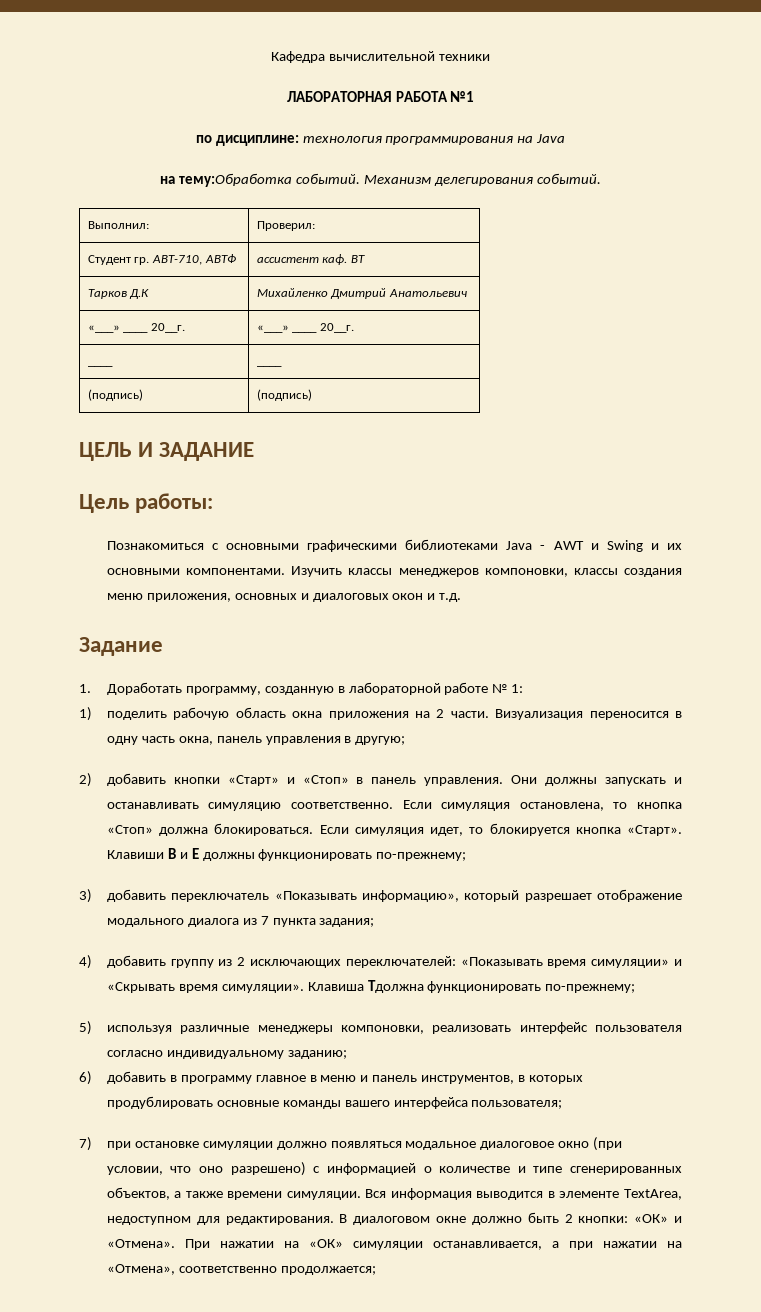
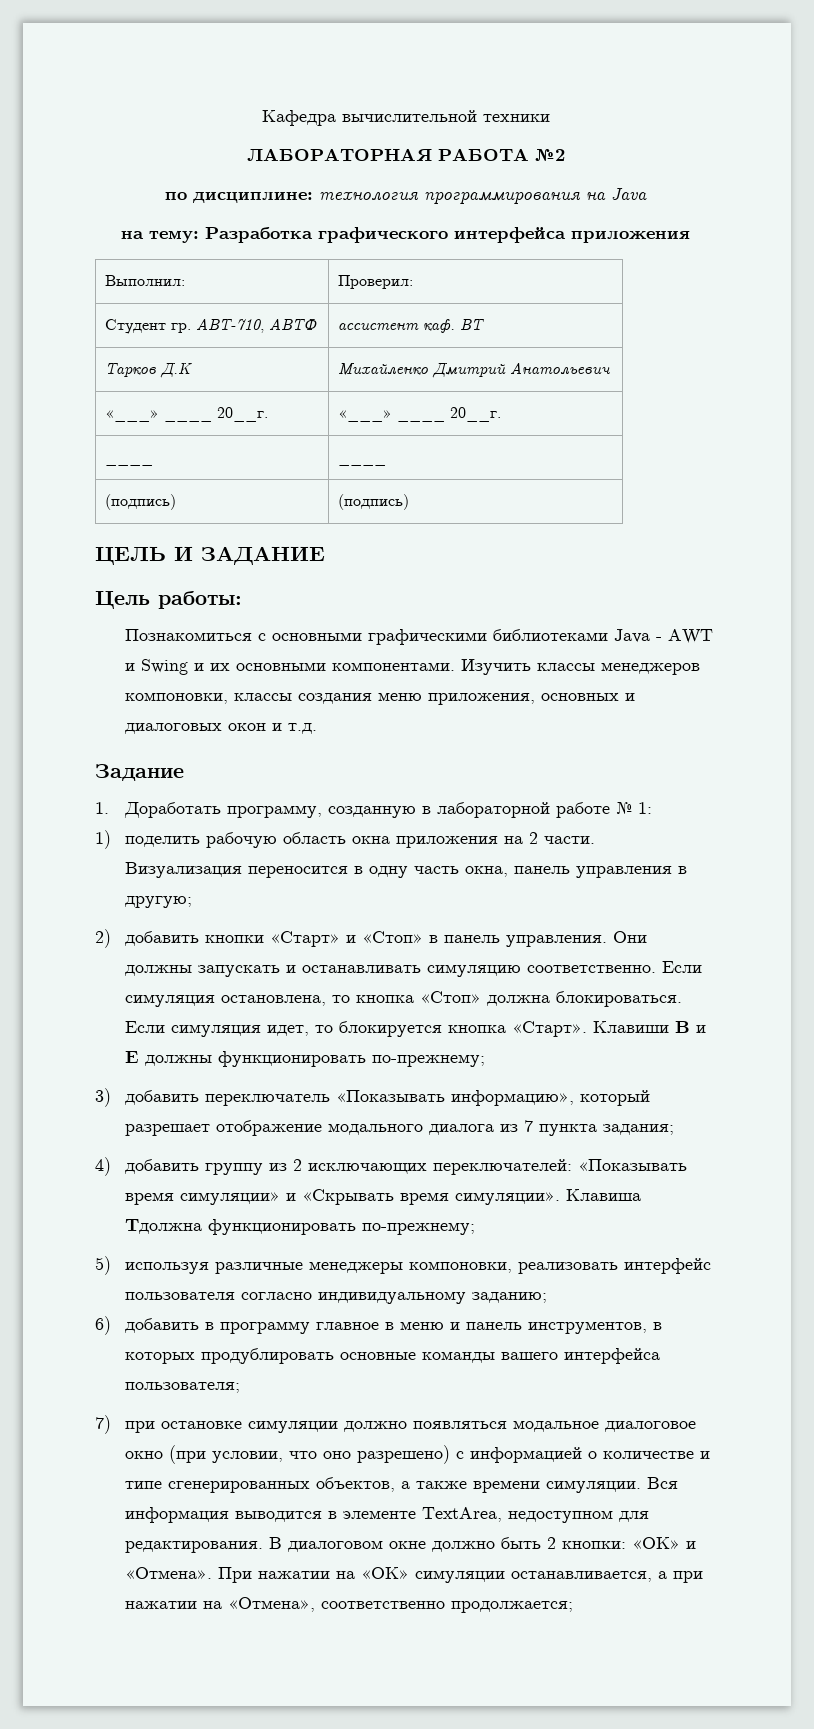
[450,91,475,102] №1 -> [534,149,565,161] №2
[179,173,601,187] тему:Обработка событий. Механизм делегирования событий. -> [149,227,690,243] тему: Разработка графического интерфейса приложения

